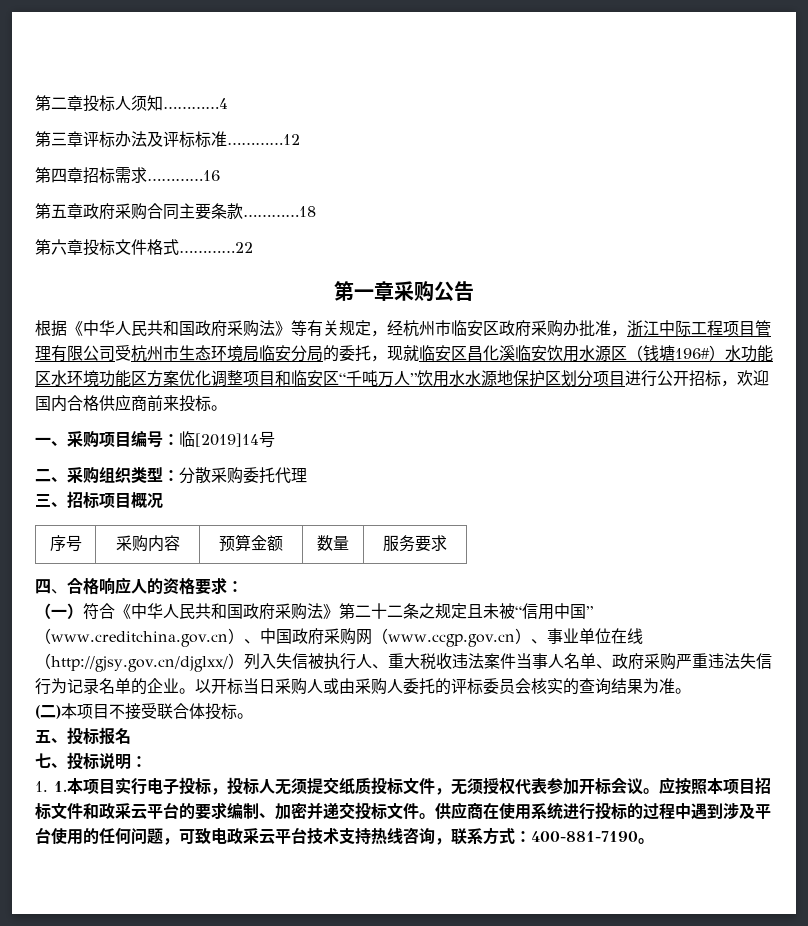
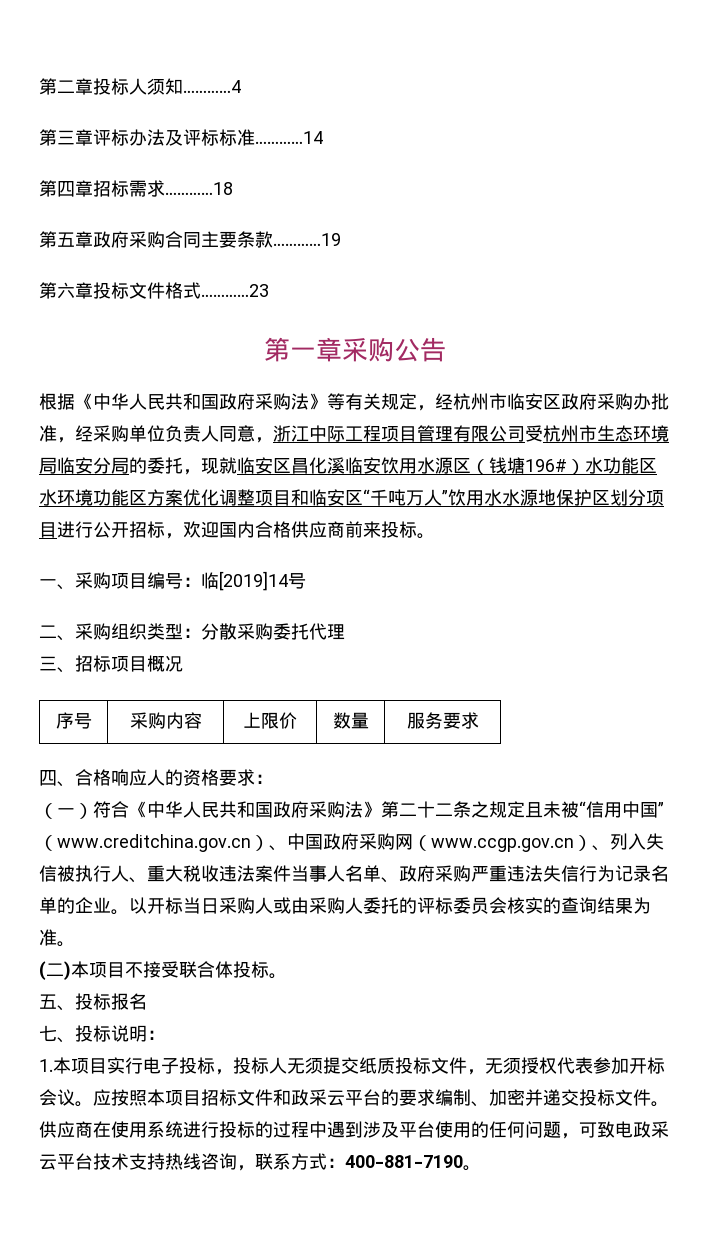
[227,134,300,145] …………12 -> [255,131,323,144] …………14
[147,170,220,181] …………16 -> [165,182,233,195] …………18
[243,206,316,217] …………18 -> [273,233,341,246] …………19
[179,242,253,253] …………22 -> [201,284,269,297] …………23
(627, 333) none -> [75,425,273,443] 经采购单位负责人同意，
[219,534,283,552] 预算金额 -> [243,712,297,729] 上限价
[546,628,643,644] [35,653,244,672] 事业单位在线（http://gjsy.gov.cn/djglxx/） -> (610, 848) none
[54,781,67,792] 1. -> (53, 1065) none

